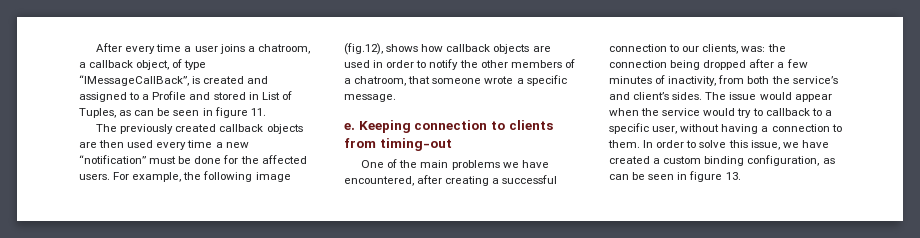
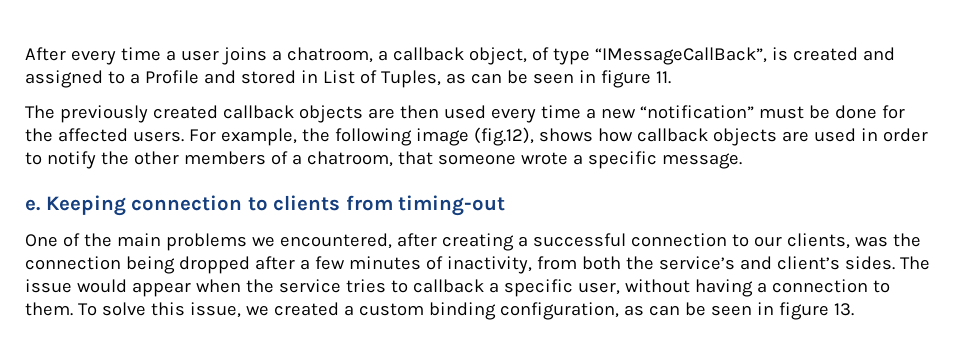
[521,160,549,168] have -> (275, 241) none
[741,46,766,52] was: -> [854,236,888,247] was
[703,108,752,118] would try -> [345,279,386,293] tries
[811,108,822,116] to -> (484, 286) none
[643,140,697,148] In order to -> [77,303,97,316] To
[801,140,829,148] have -> (269, 310) none

